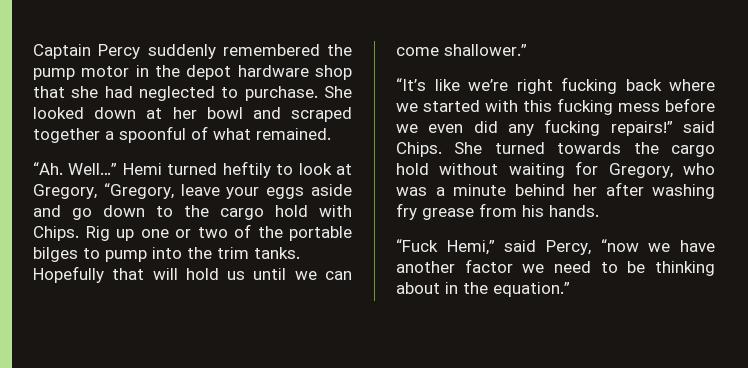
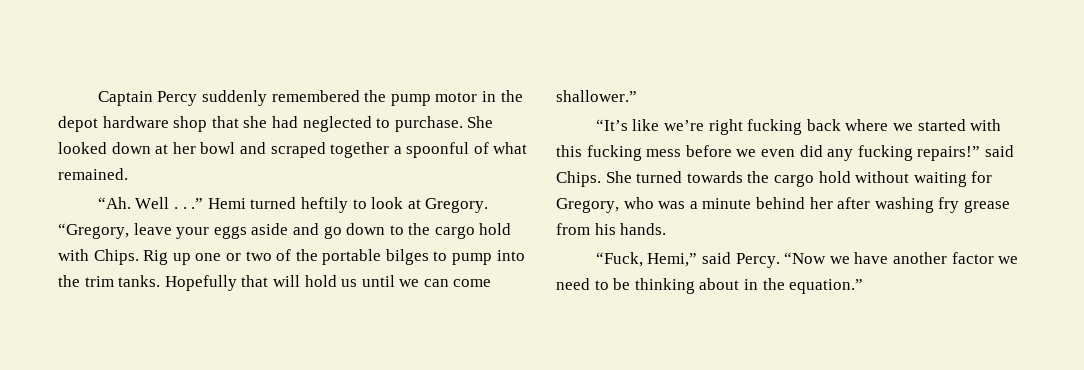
[68,163,118,175] Well…” -> [135,197,204,209] Well . . .”
[33,184,97,199] Gregory, -> [425,198,489,213] Gregory.
[396,239,438,252] “Fuck -> [595,252,643,267] “Fuck,
[546,239,639,255] Percy, “now -> [735,252,827,268] Percy. “Now

